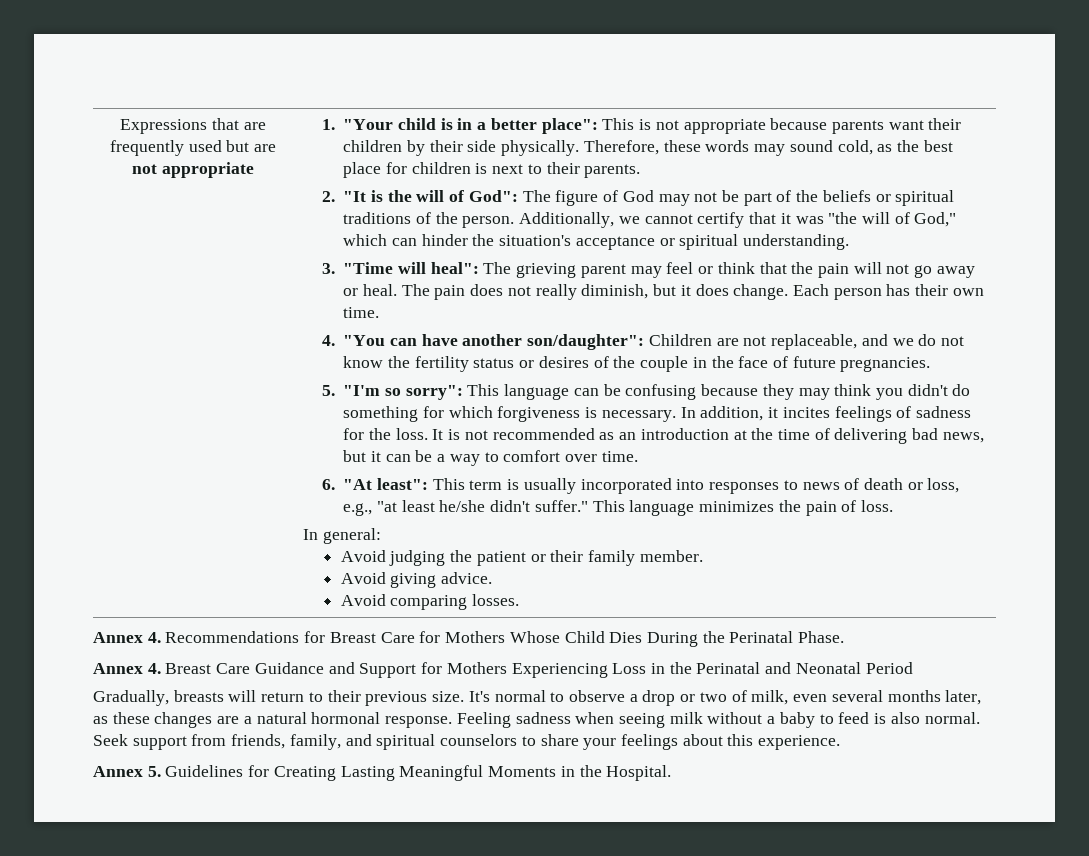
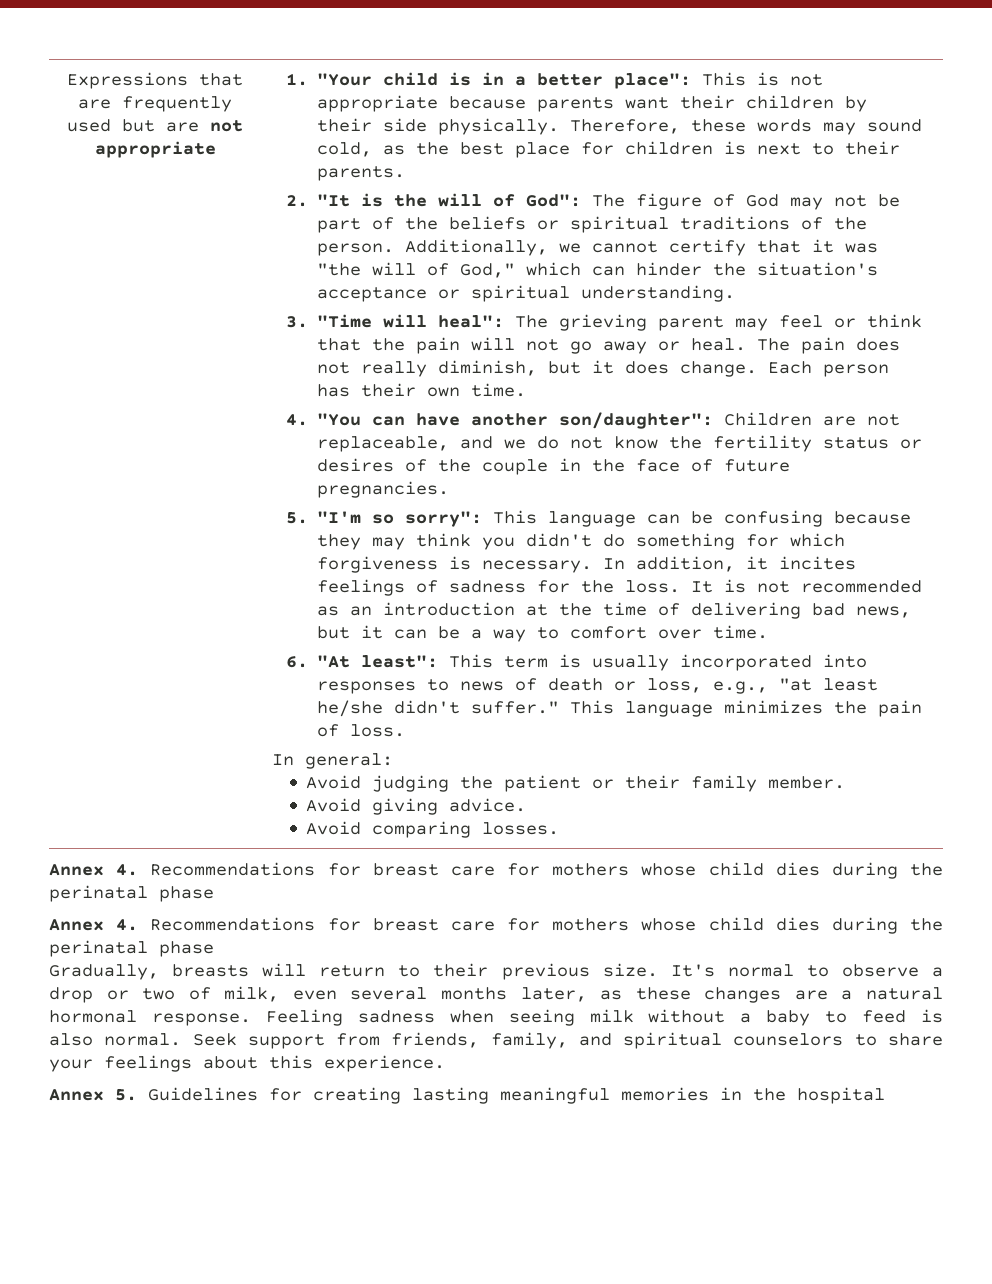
[329,631,845,647] [93,662,913,678] Breast Care for Mothers Whose Child Dies During the Perinatal Phase. // Annex 4. Breast Care Guidance and Support for Mothers Experiencing Loss in the Perinatal and Neonatal Period -> [372,862,943,879] [49,885,214,902] [49,917,943,934] [49,940,214,957] breast care for mothers whose child dies during the perinatal phase // Annex 4. Recommendations for breast care for mothers whose child dies during the perinatal phase
[273,765,672,781] Creating Lasting Meaningful Moments in the Hospital. -> [313,1087,885,1104] creating lasting meaningful memories in the hospital

